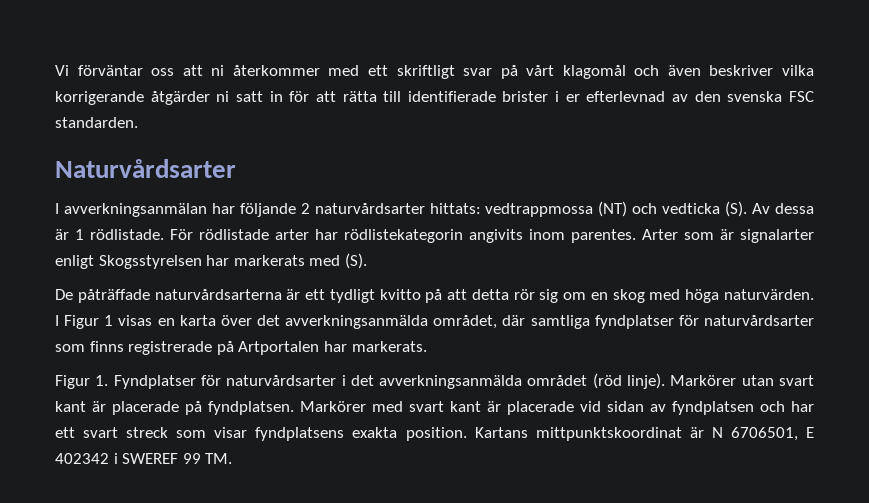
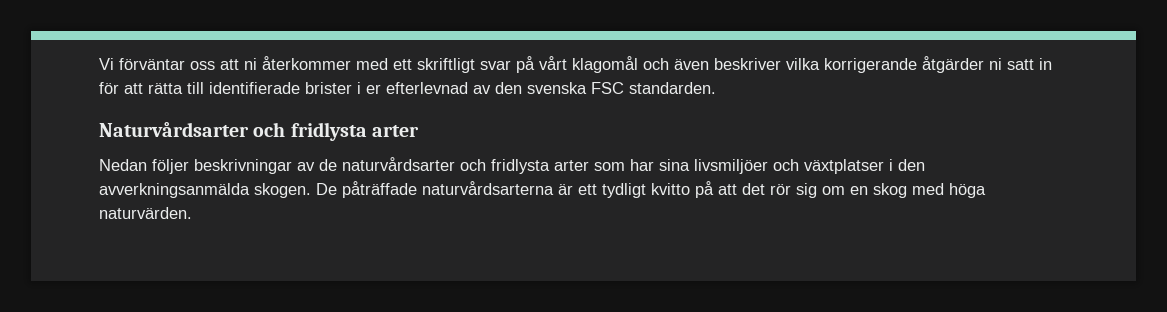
[55,201,814,217] [55,229,814,243] [55,253,367,269] // I avverkningsanmälan har följande 2 naturvårdsarter hittats: vedtrappmossa (NT) och vedticka (S). Av dessa är 1 rödlistade. För rödlistade arter har rödlistekategorin angivits inom parentes. Arter som är signalarter enligt Skogsstyrelsen har markerats med (S). // -> [253,122,419,141] [99,157,925,174] [99,183,311,198] och fridlysta arter // Nedan följer beskrivningar av de naturvårdsarter och fridlysta arter som har sina livsmiljöer och växtplatser i den avverkningsanmälda skogen.
[471,289,509,300] detta -> [742,183,765,195] det
[55,315,814,329] [55,341,427,355] [55,373,814,389] [55,401,814,415] [55,427,815,441] [55,453,233,464] I Figur 1 visas en karta över det avverkningsanmälda området, där samtliga fyndplatser för naturvårdsarter som finns registrerade på Artportalen har markerats. // Figur 1. Fyndplatser för naturvårdsarter i det avverkningsanmälda området (röd linje). Markörer utan svart kant är placerade på fyndplatsen. Markörer med svart kant är placerade vid sidan av fyndplatsen och har ett svart streck som visar fyndplatsens exakta position. Kartans mittpunktskoordinat är N 6706501, E 402342 i SWEREF 99 TM. -> (192, 213) none

